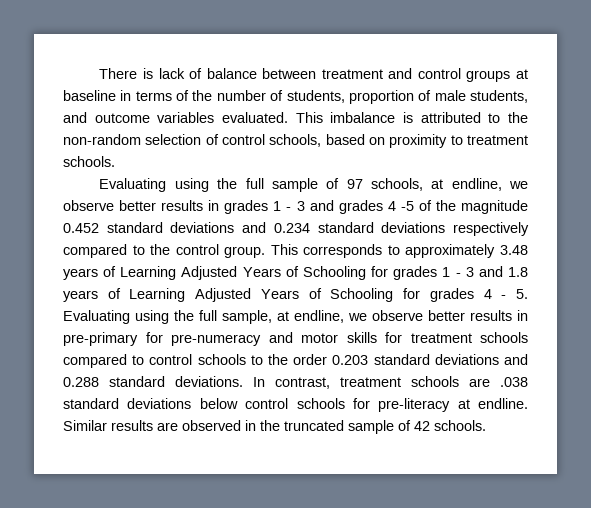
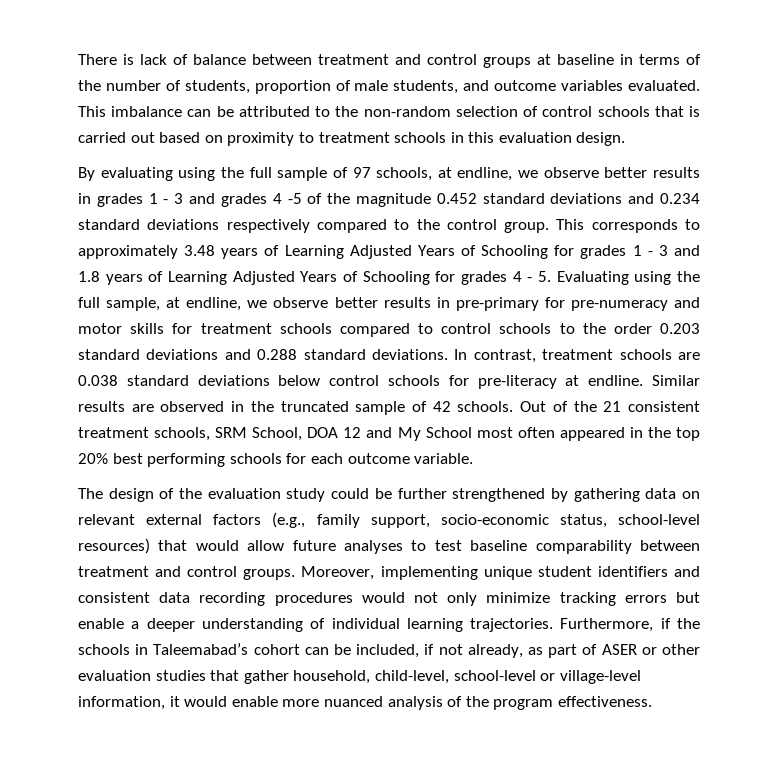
[403,112,413,123] is -> [187,106,234,117] can be
[269,134,322,147] schools, -> [597,106,700,117] [78,132,155,143] schools that is carried out
[63,156,115,167] [99,178,167,192] schools. // Evaluating -> [394,132,626,146] [78,167,173,181] schools in this evaluation design. // By evaluating
[500,377,528,387] .038 -> [78,375,118,386] 0.038
(486, 425) none -> [520,401,700,412] [78,427,700,441] [78,453,474,467] [78,488,700,502] [78,512,700,528] [78,538,700,554] [78,566,700,580] [78,592,700,606] [78,618,700,632] [78,643,700,658] [78,670,641,684] [78,696,652,710] Out of the 21 consistent treatment schools, SRM School, DOA 12 and My School most often appeared in the top 20% best performing schools for each outcome variable. // The design of the evaluation study could be further strengthened by gathering data on relevant external factors (e.g., family support, socio-economic status, school-level resources) that would allow future analyses to test baseline comparability between treatment and control groups. Moreover, implementing unique student identifiers and consistent data recording procedures would not only minimize tracking errors but enable a deeper understanding of individual learning trajectories. Furthermore, if the schools in Taleemabad’s cohort can be included, if not already, as part of ASER or other evaluation studies that gather household, child-level, school-level or village-level information, it would enable more nuanced analysis of the program effectiveness.

